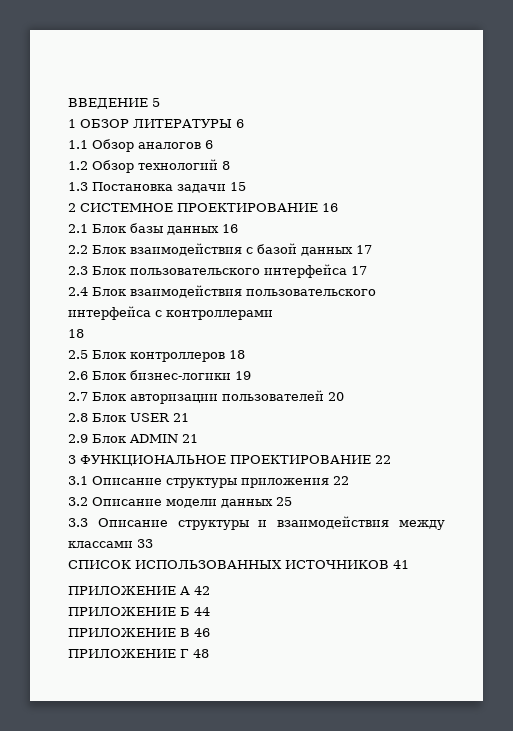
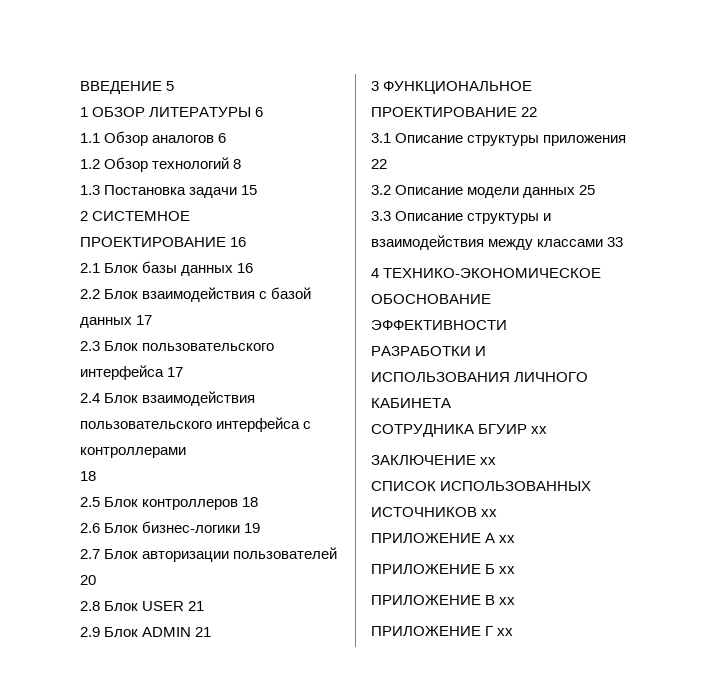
(153, 543) none -> [371,268,602,278] [371,294,491,304] [371,320,507,330] [371,346,487,356] [371,372,589,382] [371,398,451,408] [371,424,548,437] [371,455,497,465] // 4 ТЕХНИКО-ЭКОНОМИЧЕСКОЕ ОБОСНОВАНИЕ ЭФФЕКТИВНОСТИ // РАЗРАБОТКИ И ИСПОЛЬЗОВАНИЯ ЛИЧНОГО КАБИНЕТА // СОТРУДНИКА БГУИР хх // ЗАКЛЮЧЕНИЕ хх
[393,560,409,569] 41 -> [481,509,498,517] хх
[194,586,210,595] 42 -> [499,535,516,543] хх
[194,607,210,616] 44 -> [499,566,516,574] хх
[194,628,210,637] 46 -> [499,597,516,605] хх
[193,649,209,658] 48 -> [497,628,514,636] хх

